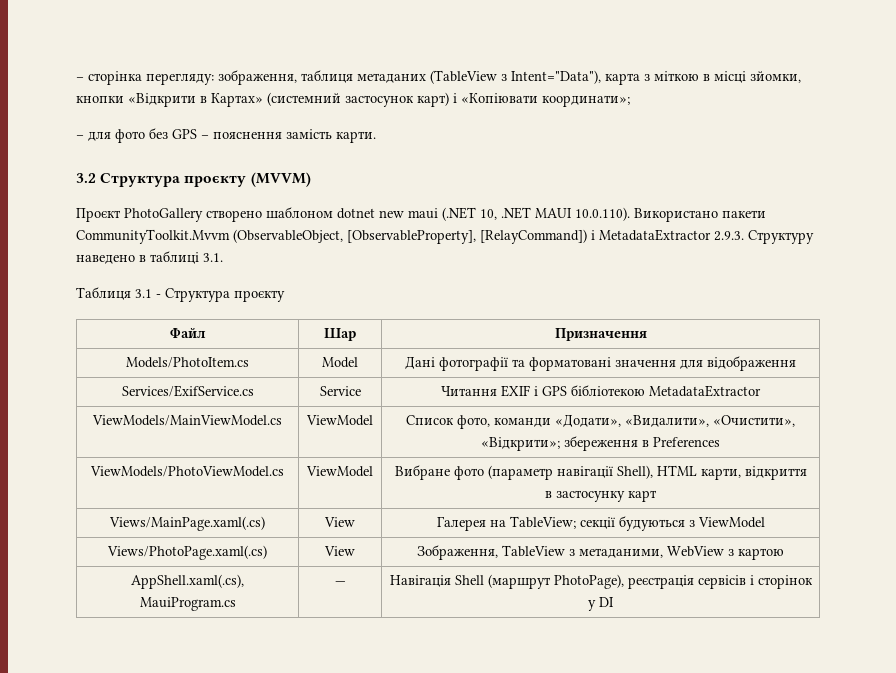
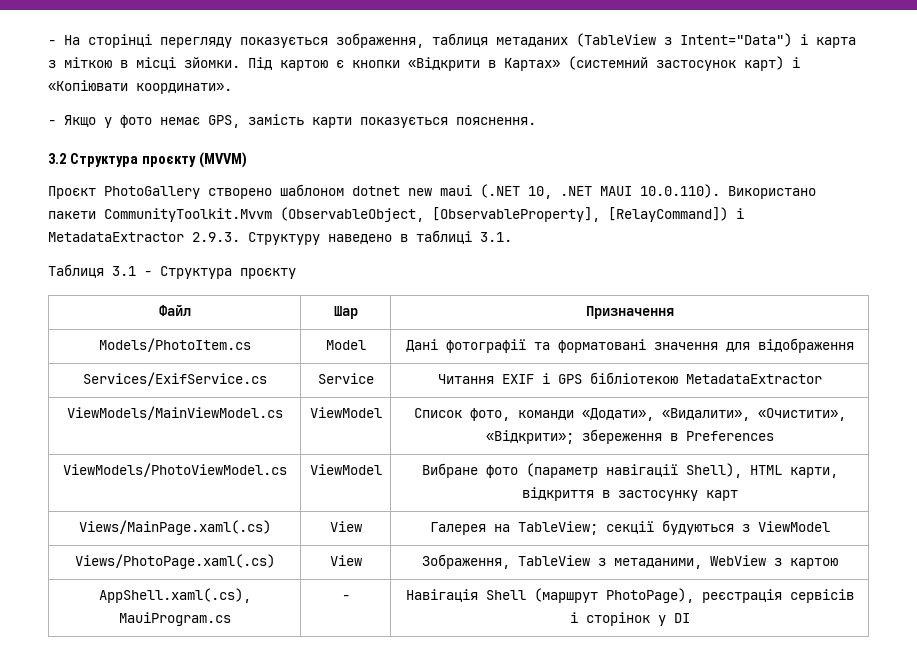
[76,71,214,85] – сторінка перегляду: -> [48,34,328,48] - На сторінці перегляду показується
[511,70,601,84] Intent="Data"), -> [680,33,808,47] Intent="Data") і
[750,71,801,83] зйомки, -> [184,57,344,71] зйомки. Під картою є
[542,95,630,107] [76,128,376,143] координати»; // – для фото без GPS – пояснення замість карти. -> [136,83,232,94] [48,114,536,128] координати». // - Якщо у фото немає GPS, замість карти показується пояснення.
[334,581,346,585] — -> [341,595,350,600] -

